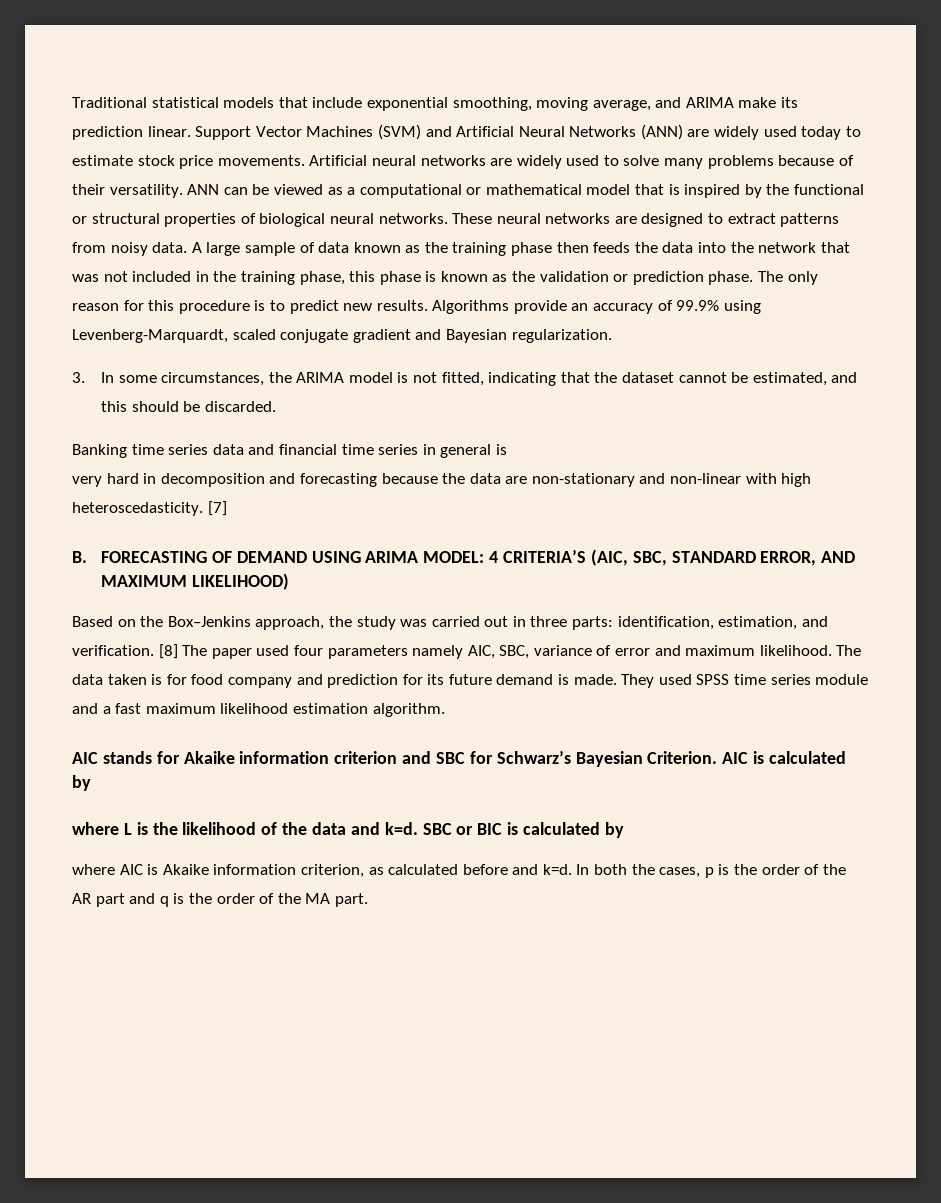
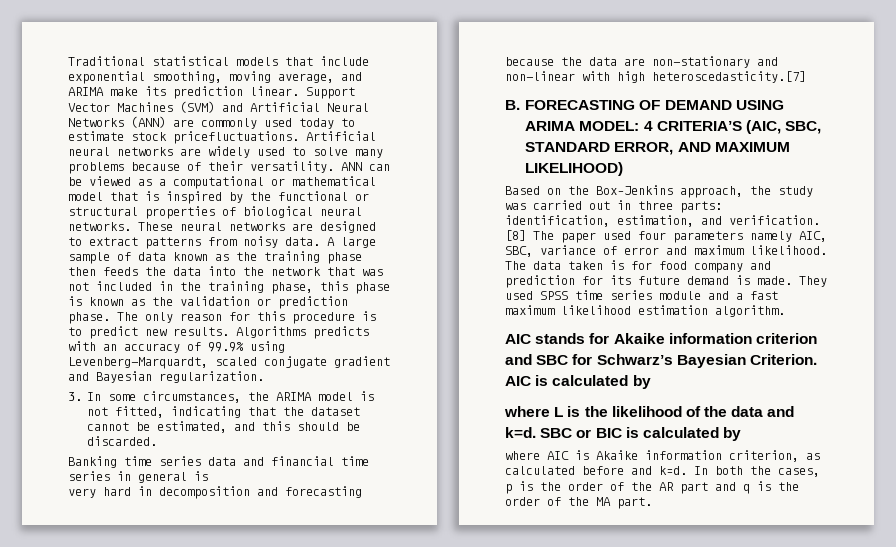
[714,126,760,140] widely -> [201,118,257,129] commonly
[179,155,305,169] price movements. -> [173,131,299,144] pricefluctuations.
[513,300,567,314] provide -> [313,326,369,339] [68,341,96,351] predicts with
[72,501,227,516] heteroscedasticity. [7] -> [652,71,806,83] heteroscedasticity.[7]

